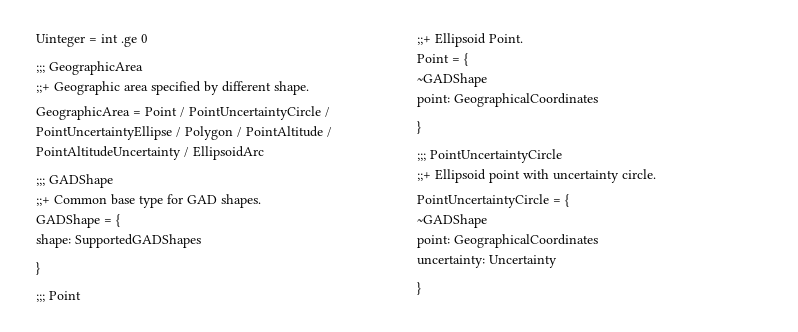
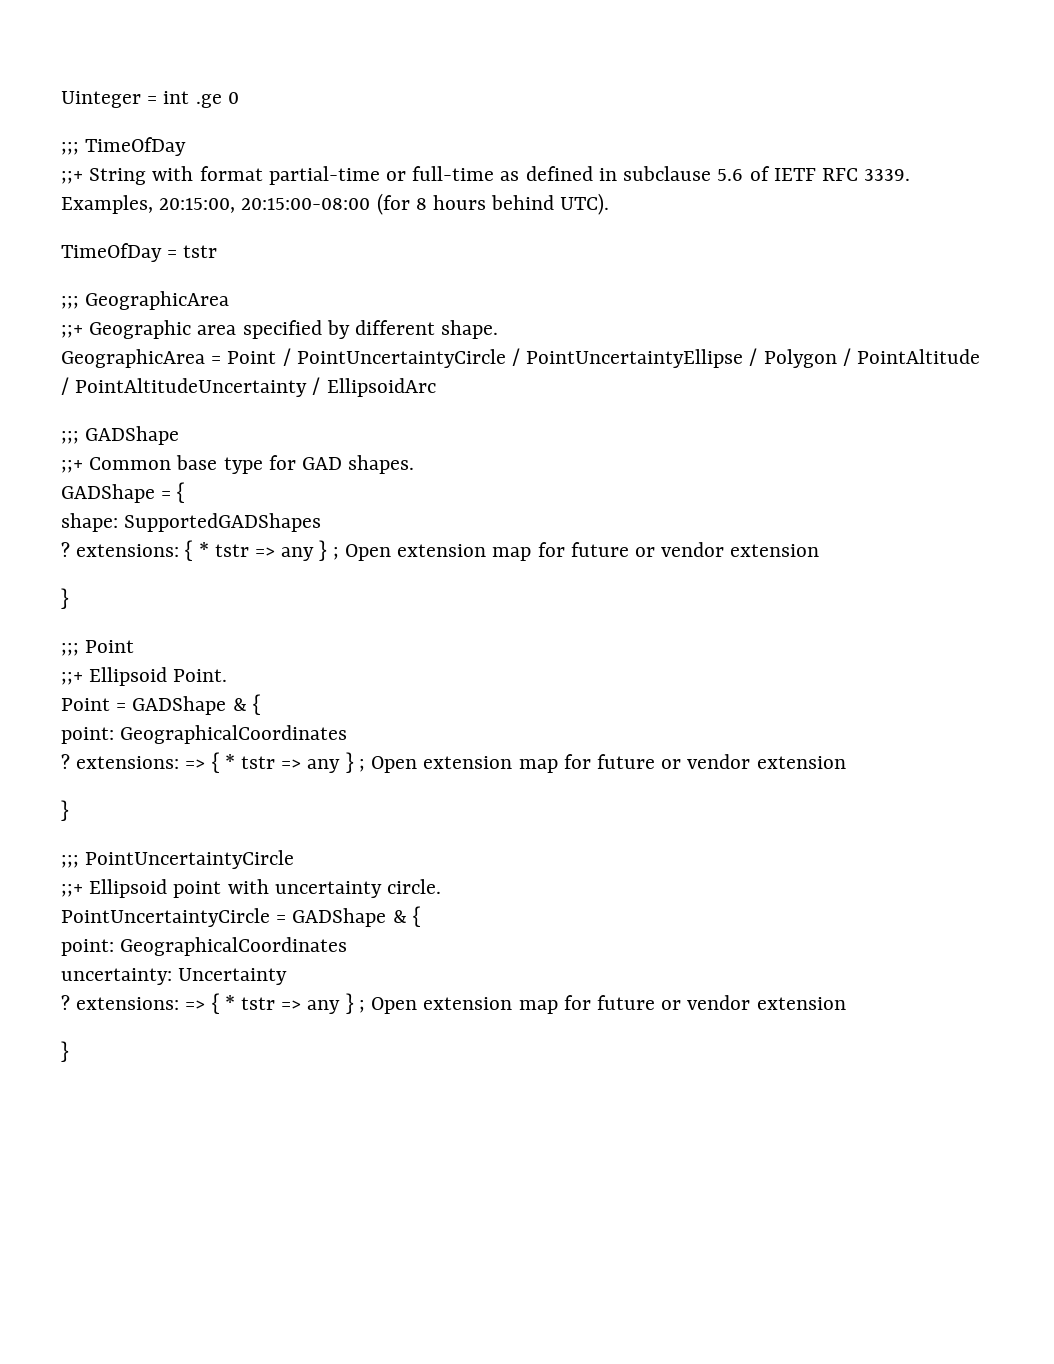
(148, 38) none -> [61,137,187,156] [61,166,911,185] [61,193,610,215] [61,243,218,262] // ;;; TimeOfDay // ;;+ String with format partial-time or full-time as defined in subclause 5.6 of IETF RFC 3339. Examples, 20:15:00, 20:15:00-08:00 (for 8 hours behind UTC). // TimeOfDay = tstr
(201, 241) none -> [61,540,820,561] // ? extensions: { * tstr => any } ; Open extension map for future or vendor extension
[464,53,468,66] [417,73,487,87] [417,93,598,107] { // ~GADShape // point: GeographicalCoordinates -> [132,694,261,715] [61,725,348,744] [61,752,846,773] GADShape & { // point: GeographicalCoordinates // ? extensions: => { * tstr => any } ; Open extension map for future or vendor extension
[565,194,569,207] [417,214,487,228] { // ~GADShape -> [292,906,421,927] GADShape & {
(557, 261) none -> [61,993,846,1014] // ? extensions: => { * tstr => any } ; Open extension map for future or vendor extension

